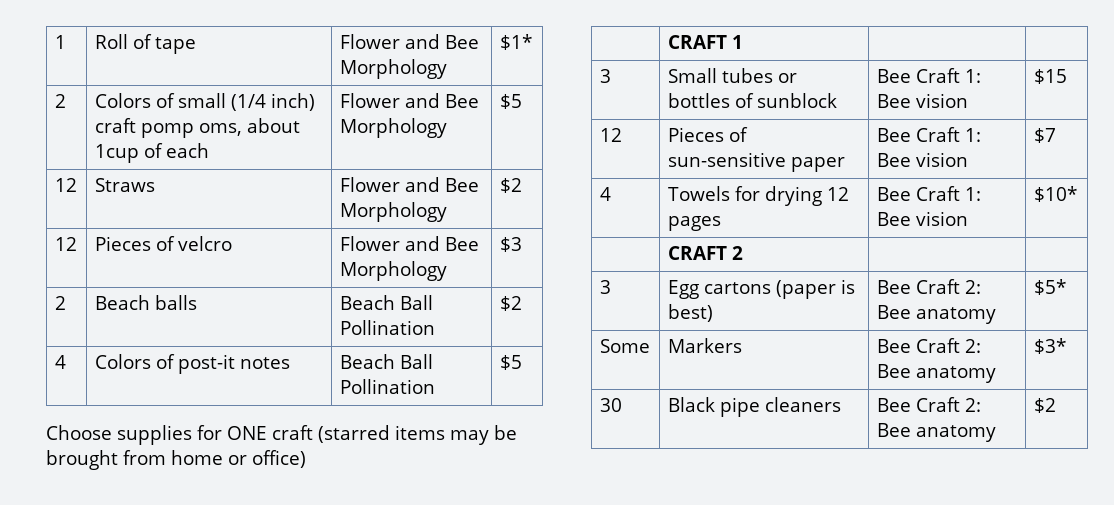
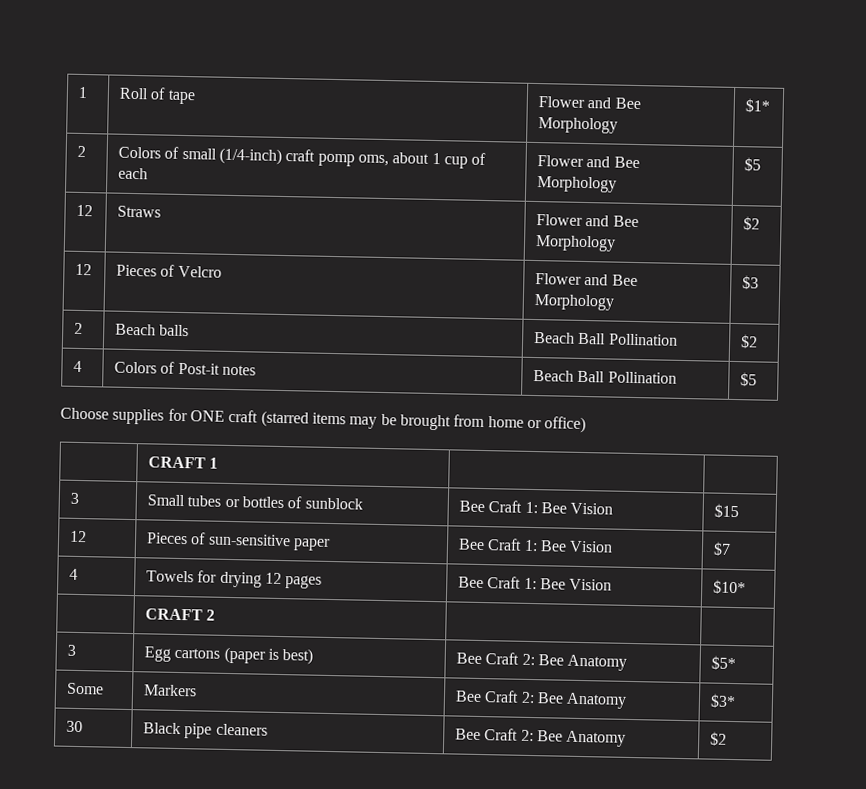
[230,93,315,111] (1/4 inch) -> [218,147,282,165] (1/4-inch)
[94,144,139,163] 1cup -> [431,152,468,169] 1 cup
[177,236,232,251] velcro -> [177,265,222,278] Velcro
[177,354,235,374] post-it -> [177,362,220,375] Post-it
[915,93,968,108] vision -> [570,502,614,515] Vision
[915,152,968,167] vision -> [569,540,614,553] Vision
[915,211,968,226] vision -> [569,578,613,591] Vision
[915,307,996,324] anatomy -> [567,654,628,671] Anatomy
[915,366,996,383] anatomy -> [566,692,628,709] Anatomy
[915,425,996,442] anatomy -> [566,730,627,747] Anatomy

